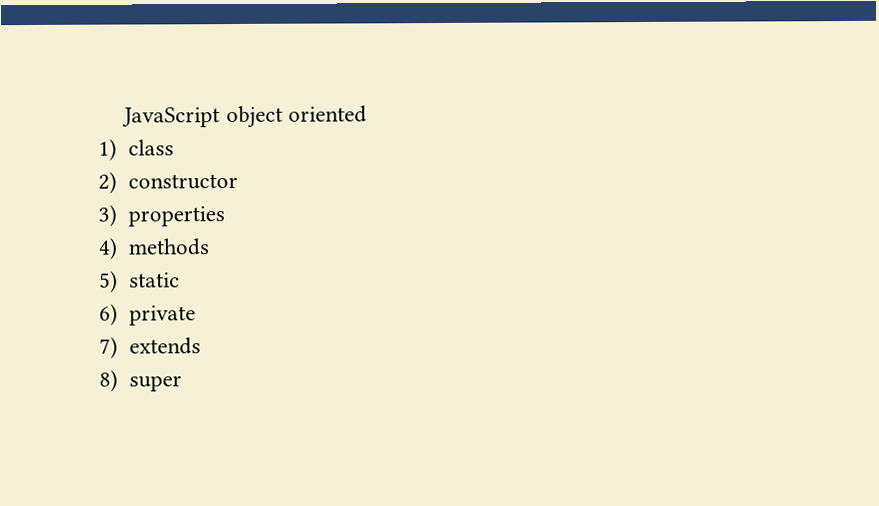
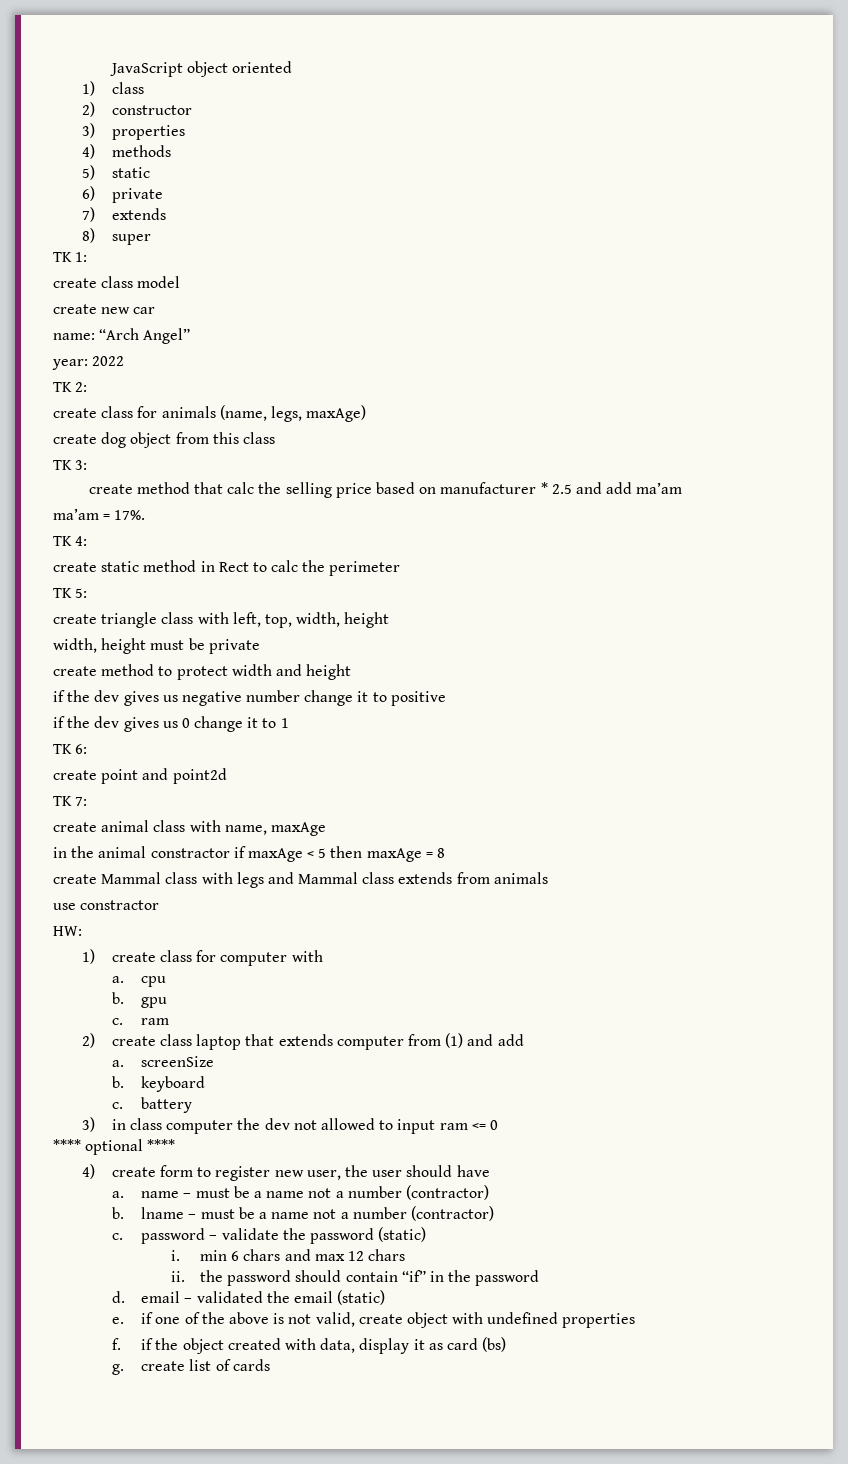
(182, 383) none -> [53,252,88,262] [53,276,181,288] [53,304,156,314] [53,328,191,344] [52,356,125,370] [53,382,88,392] [53,405,367,422] [53,432,275,448] [53,460,88,470] [88,482,683,498] [53,508,146,520] [53,536,88,546] [53,560,401,576] [53,588,88,598] [53,612,390,628] [53,638,260,654] [53,664,352,680] [53,690,446,706] [53,716,289,732] [53,744,88,754] [53,768,227,784] [53,796,88,806] [53,820,326,836] [53,846,446,862] [53,872,548,888] [53,900,160,910] [53,926,82,936] [82,949,323,966] [111,976,167,987] [111,992,168,1008] [111,1018,170,1025] [82,1033,524,1050] [111,1056,215,1067] [111,1076,206,1092] [111,1097,193,1113] [82,1117,498,1134] [53,1139,176,1155] [82,1164,490,1181] [111,1185,489,1200] [111,1206,494,1221] [111,1227,427,1244] [170,1249,406,1261] [170,1270,540,1286] [111,1290,386,1305] [111,1312,636,1328] [111,1337,507,1354] [111,1359,270,1375] // TK 1: // create class model // create new car // name: “Arch Angel” // year: 2022 // TK 2: // create class for animals (name, legs, maxAge) // create dog object from this class // TK 3: // create method that calc the selling price based on manufacturer * 2.5 and add ma’am // ma’am = 17%. // TK 4: // create static method in Rect to calc the perimeter // TK 5: // create triangle class with left, top, width, height // width, height must be private // create method to protect width and height // if the dev gives us negative number change it to positive // if the dev gives us 0 change it to 1 // TK 6: // create point and point2d // TK 7: // create animal class with name, maxAge // in the animal constractor if maxAge < 5 then maxAge = 8 // create Mammal class with legs and Mammal class extends from animals // use constractor // HW: // 1) create class for computer with // a. cpu // b. gpu // c. ram // 2) create class laptop that extends computer from (1) and add // a. screenSize // b. keyboard // c. battery // 3) in class computer the dev not allowed to input ram <= 0 // **** optional **** // 4) create form to register new user, the user should have // a. name – must be a name not a number (contractor) // b. lname – must be a name not a number (contractor) // c. password – validate the password (static) // i. min 6 chars and max 12 chars // ii. the password should contain “if” in the password // d. email – validated the email (static) // e. if one of the above is not valid, create object with undefined properties // f. if the object created with data, display it as card (bs) // g. create list of cards

